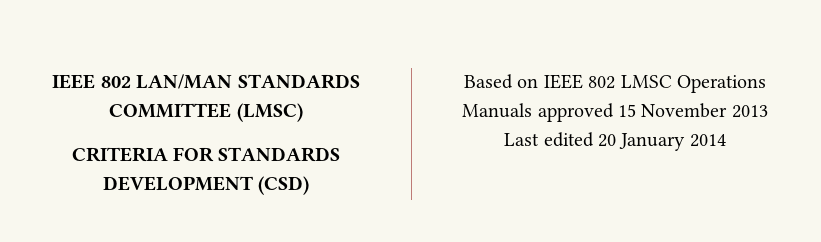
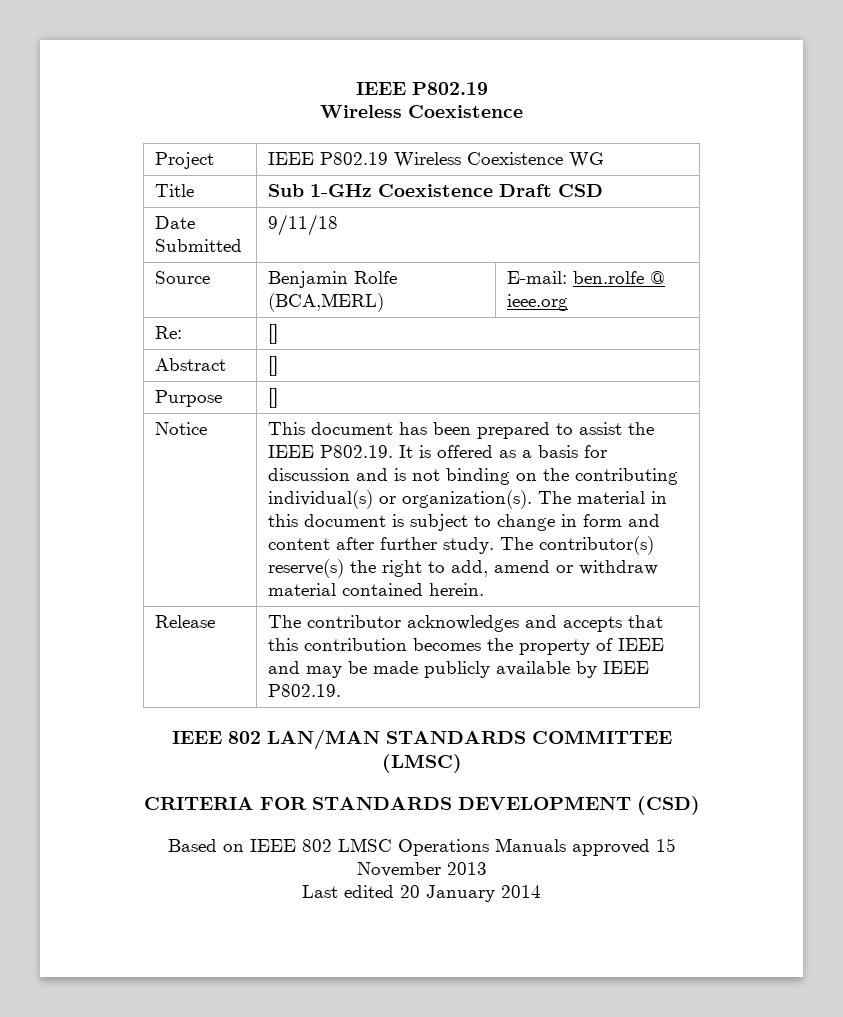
[52,74,96,89] IEEE -> [355,82,488,95] [320,105,523,118] [154,152,214,169] [267,152,604,168] [154,184,194,197] [267,184,603,197] [154,216,195,229] [154,239,242,252] [267,214,338,236] [154,271,210,284] [267,271,397,288] [267,293,384,312] [506,271,665,284] [506,294,568,311] [154,326,182,339] [267,324,278,344] [154,358,226,371] [267,356,278,376] [154,390,222,407] [267,388,278,408] [154,422,207,435] [267,422,654,439] [267,445,607,458] [267,468,678,485] [267,490,667,509] [267,514,660,531] [267,536,654,555] [267,559,658,578] [267,583,484,596] [154,615,215,628] [267,615,663,632] [267,638,664,655] [267,661,649,678] [267,684,341,697] [171,731,222,744] IEEE P802.19 // Wireless Coexistence // Project | IEEE P802.19 Wireless Coexistence WG // Title | Sub 1-GHz Coexistence Draft CSD // Date Submitted | 9/11/18 // Source | Benjamin Rolfe (BCA,MERL) | E-mail: ben.rolfe @ ieee.org // Re: | [] // Abstract | [] // Purpose | [] // Notice | This document has been prepared to assist the IEEE P802.19. It is offered as a basis for discussion and is not binding on the contributing individual(s) or organization(s). The material in this document is subject to change in form and content after further study. The contributor(s) reserve(s) the right to add, amend or withdraw material contained herein. // Release | The contributor acknowledges and accepts that this contribution becomes the property of IEEE and may be made publicly available by IEEE P802.19. // IEEE

